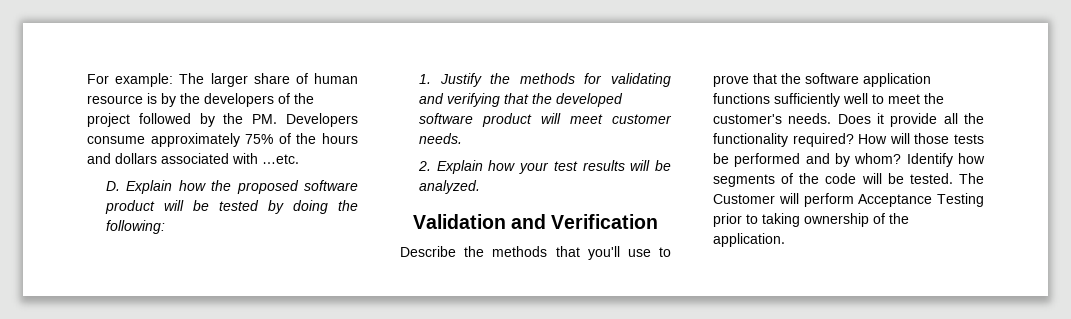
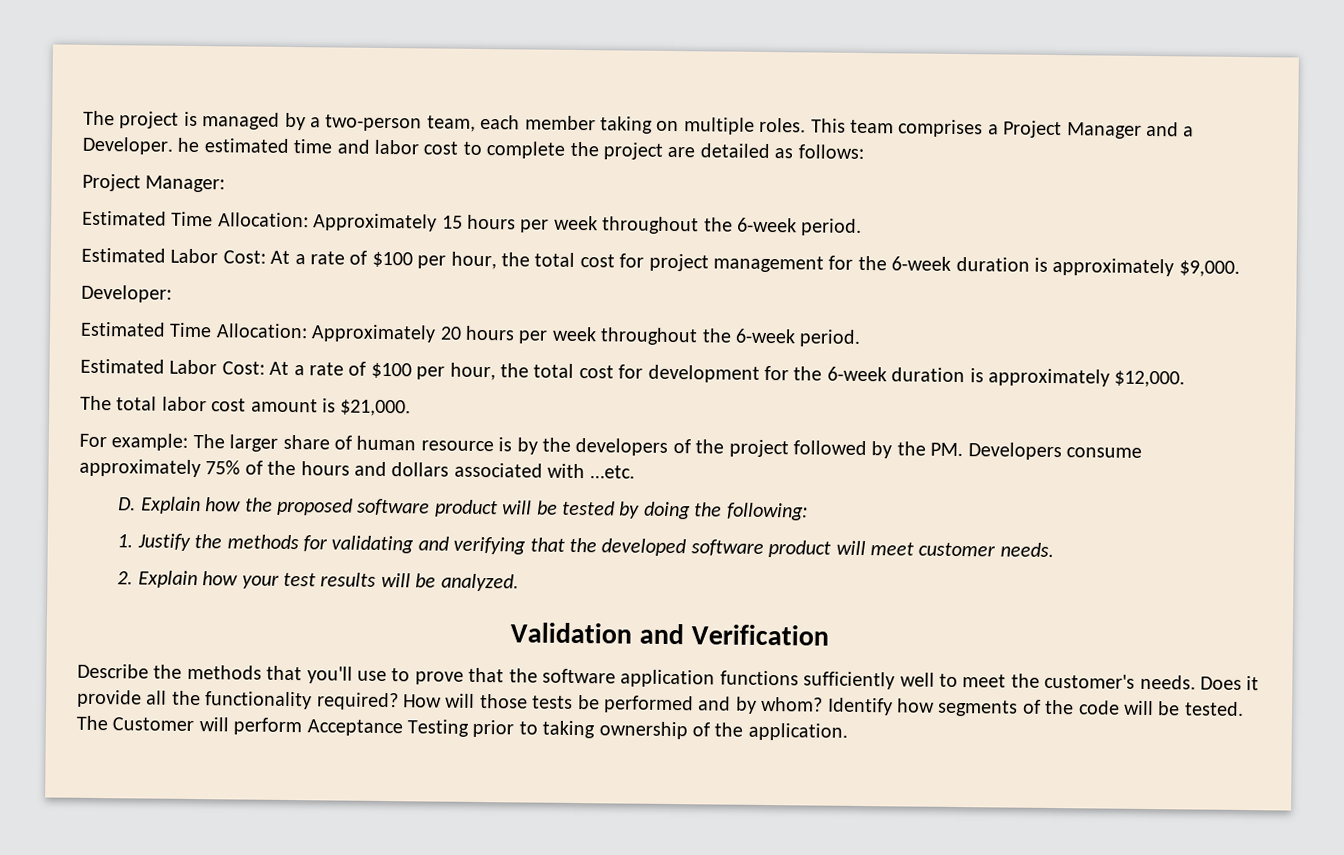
(87, 79) none -> [83,110,1195,139] [82,136,864,160] [82,173,226,193] [82,210,863,236] [81,247,1240,277] [81,284,172,303] [80,321,862,347] [80,358,1186,388] [80,395,412,417] The project is managed by a two-person team, each member taking on multiple roles. This team comprises a Project Manager and a Developer. he estimated time and labor cost to complete the project are detailed as follows: // Project Manager: // Estimated Time Allocation: Approximately 15 hours per week throughout the 6-week period. // Estimated Labor Cost: At a rate of $100 per hour, the total cost for project management for the 6-week duration is approximately $9,000. // Developer: // Estimated Time Allocation: Approximately 20 hours per week throughout the 6-week period. // Estimated Labor Cost: At a rate of $100 per hour, the total cost for development for the 6-week duration is approximately $12,000. // The total labor cost amount is $21,000. //

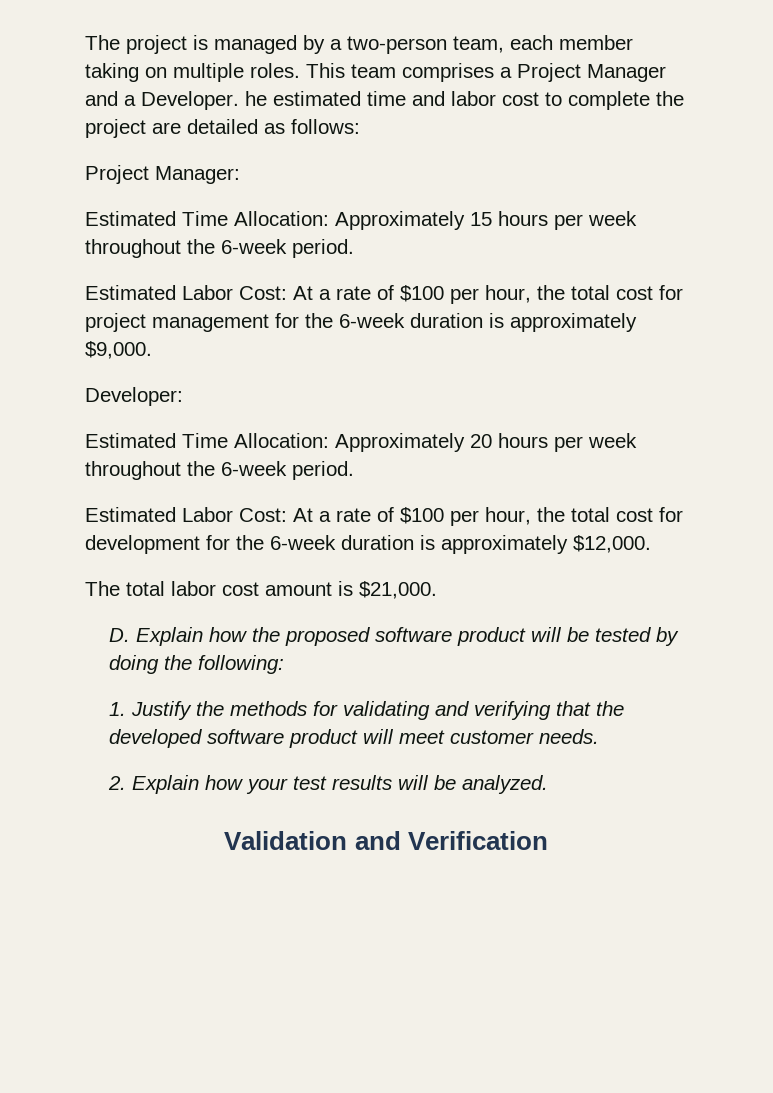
[79,433,1142,461] [79,458,635,479] // For example: The larger share of human resource is by the developers of the project followed by the PM. Developers consume approximately 75% of the hours and dollars associated with …etc. -> (437, 590) none
[77,663,1260,691] [77,689,1244,717] [76,715,848,741] // Describe the methods that you'll use to prove that the software application functions sufficiently well to meet the customer's needs. Does it provide all the functionality required? How will those tests be performed and by whom? Identify how segments of the code will be tested. The Customer will perform Acceptance Testing prior to taking ownership of the application. -> (548, 840) none

